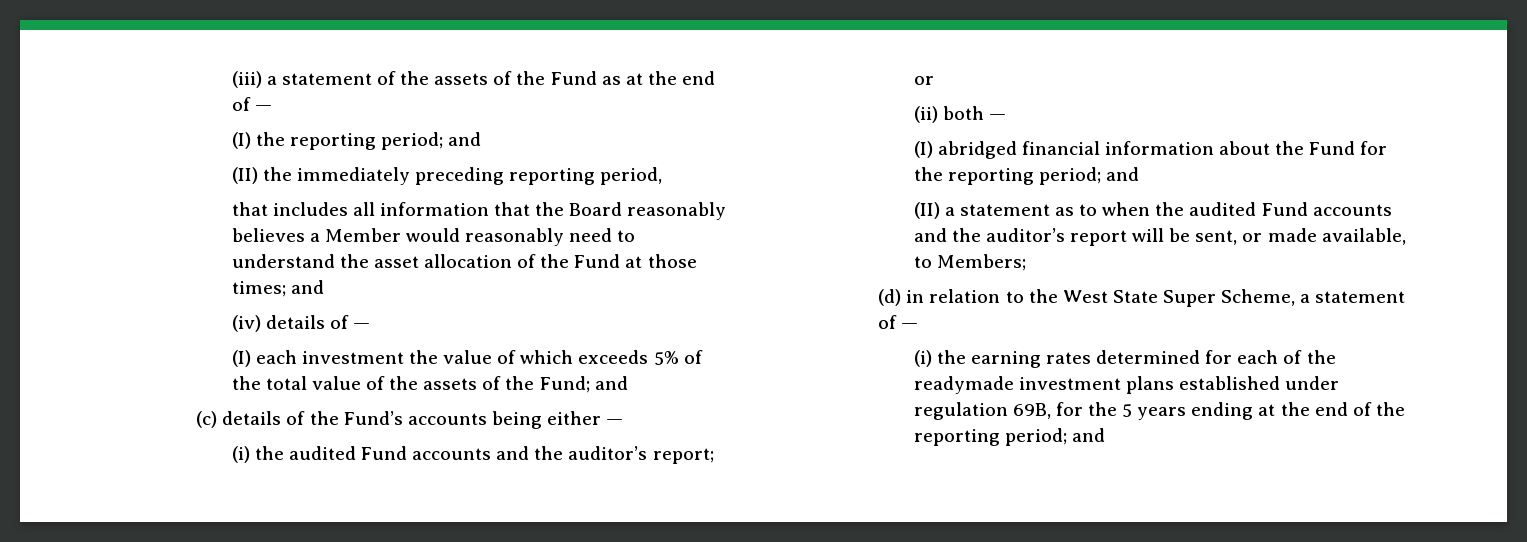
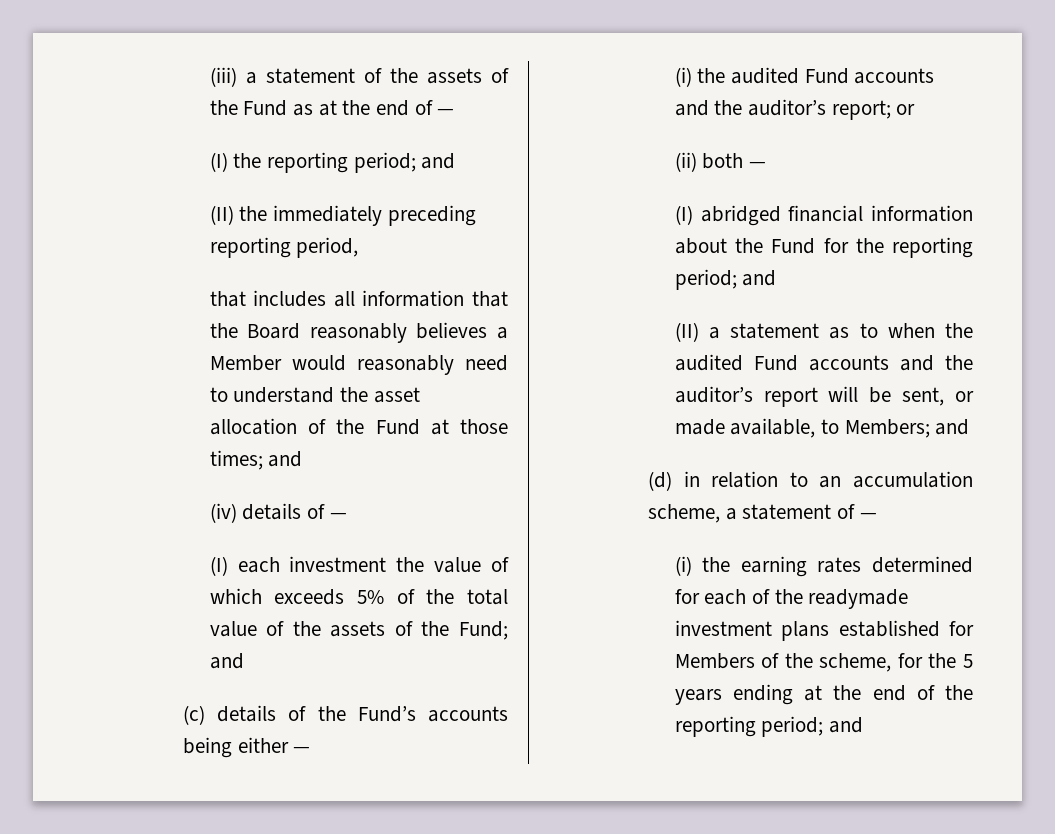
(1026, 262) none -> [935,419,970,435] and
[1028,289,1296,307] the West State Super Scheme, -> [819,471,973,488] [647,504,720,523] an accumulation scheme,
[1285,376,1340,390] [913,402,1051,420] under regulation 69B, -> [949,621,974,636] [674,653,892,672] for Members of the scheme,

